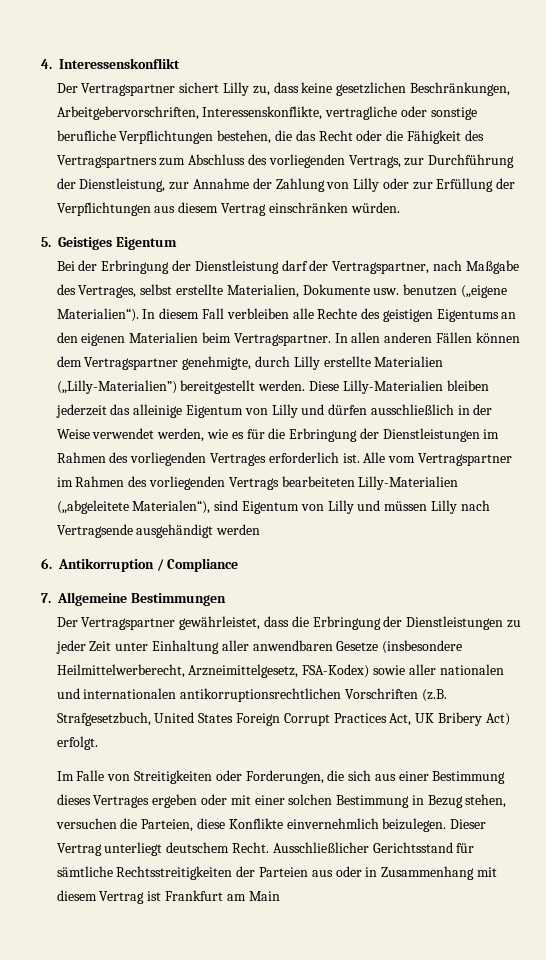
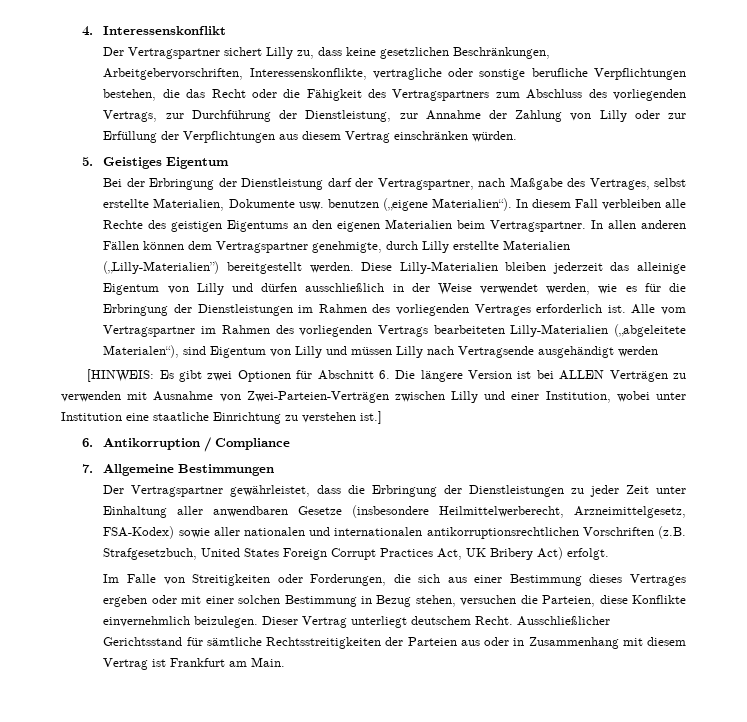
(261, 529) none -> [87,369,686,382] [61,391,686,403] [61,411,382,424] // [HINWEIS: Es gibt zwei Optionen für Abschnitt 6. Die längere Version ist bei ALLEN Verträgen zu verwenden mit Ausnahme von Zwei-Parteien-Verträgen zwischen Lilly und einer Institution, wobei unter Institution eine staatliche Einrichtung zu verstehen ist.]
[248,891,280,901] Main -> [251,657,286,667] Main.

